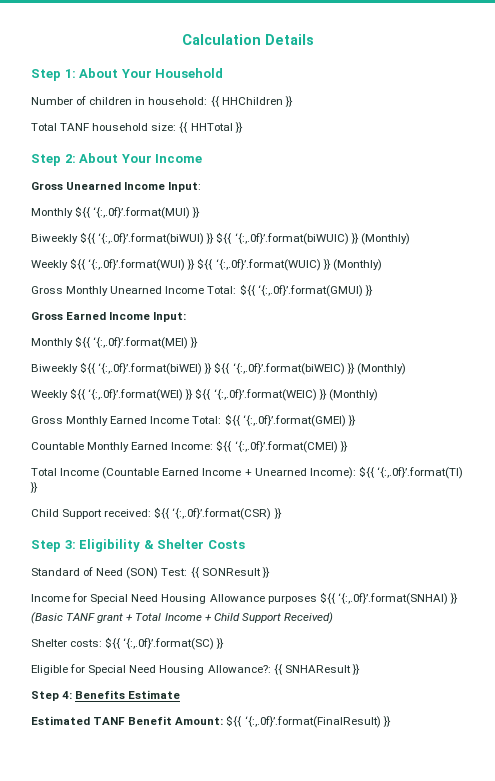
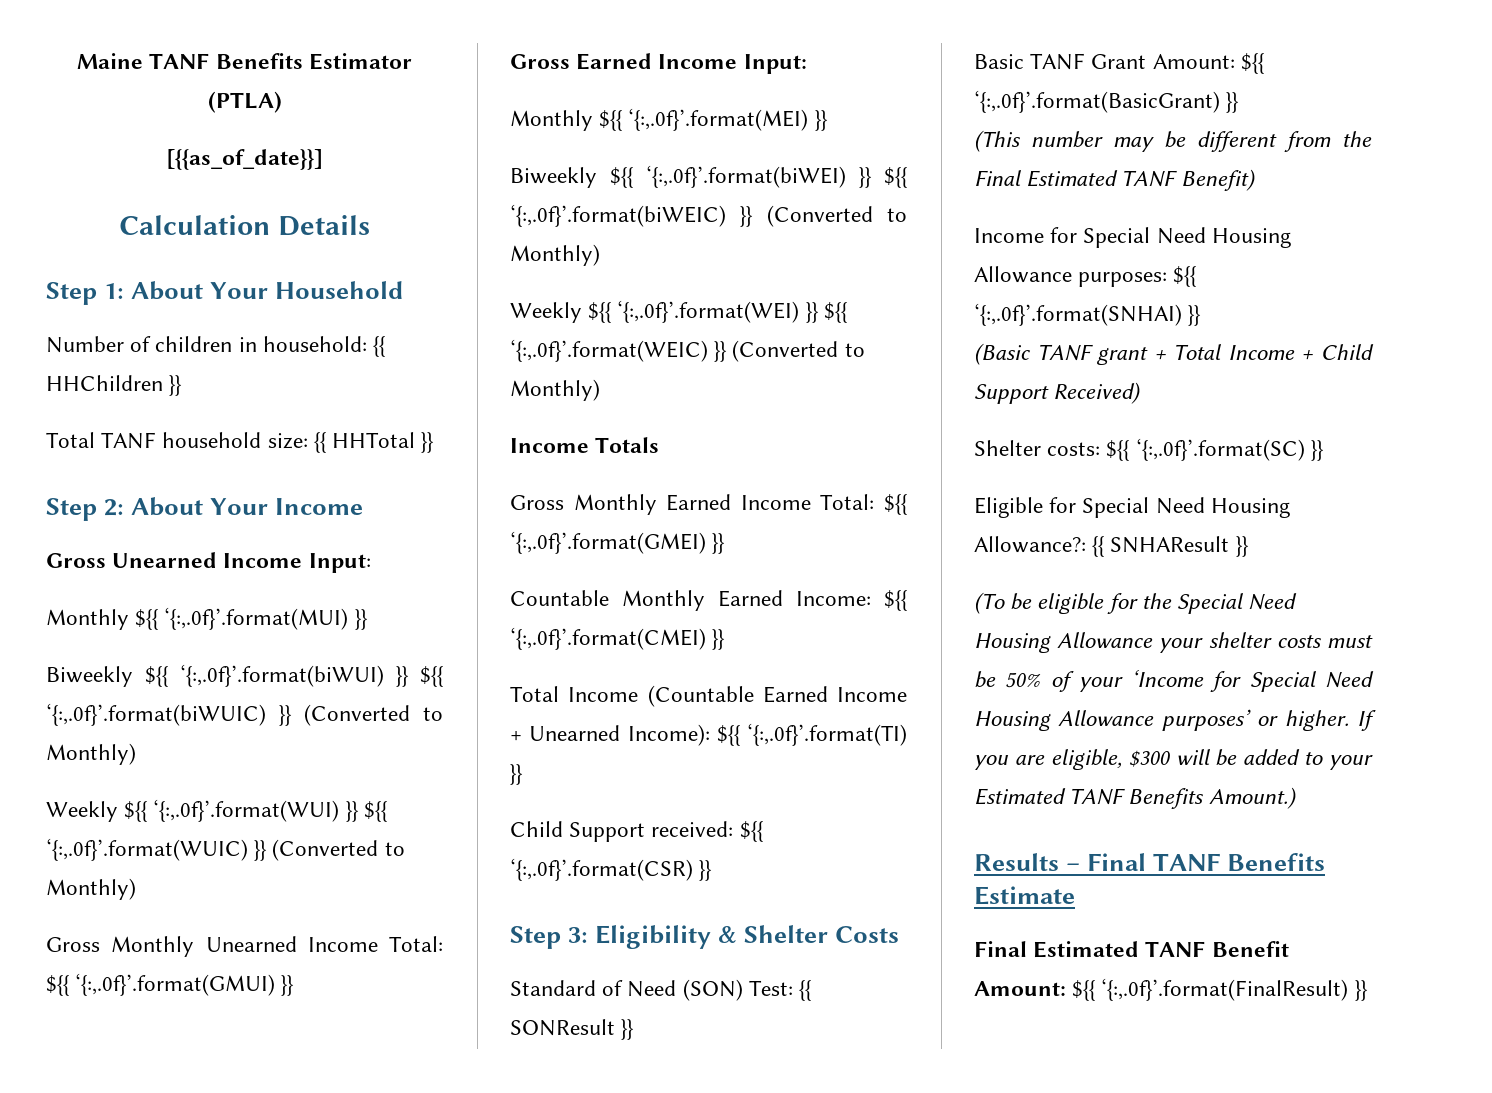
(181, 39) none -> [77,53,412,70] [207,91,282,113] [166,149,323,170] Maine TANF Benefits Estimator (PTLA) // [{{as_of_date}}] //
[360,233,410,245] (Monthly) -> [304,704,443,726] [46,743,136,765] (Converted to Monthly)
[332,259,382,271] (Monthly) -> [272,839,405,861] [46,878,136,900] (Converted to Monthly)
[356,363,406,375] (Monthly) -> [766,205,907,227] [510,244,600,266] (Converted to Monthly)
[328,389,378,401] (Monthly) -> [732,340,865,362] [510,379,600,401] [510,437,660,453] (Converted to Monthly) // Income Totals
(270, 572) none -> [974,53,1265,74] [974,90,1240,113] [974,130,1372,152] [974,169,1256,191] // Basic TANF Grant Amount: ${{ ‘{:,.0f}’.format(BasicGrant) }} // (This number may be different from the Final Estimated TANF Benefit)
[267,595,317,604] purposes -> [1078,272,1168,287] purposes:
[31,691,73,701] Step 4: -> [974,592,1298,614] [974,632,1373,653] [974,670,1374,692] [974,709,1376,731] [974,749,1373,770] [974,787,1297,809] [974,853,1221,871] (To be eligible for the Special Need Housing Allowance your shelter costs must be 50% of your ‘Income for Special Need Housing Allowance purposes’ or higher. If you are eligible, $300 will be added to your Estimated TANF Benefits Amount.) // Results – Final TANF
(181, 694) none -> [974,941,1027,957] Final

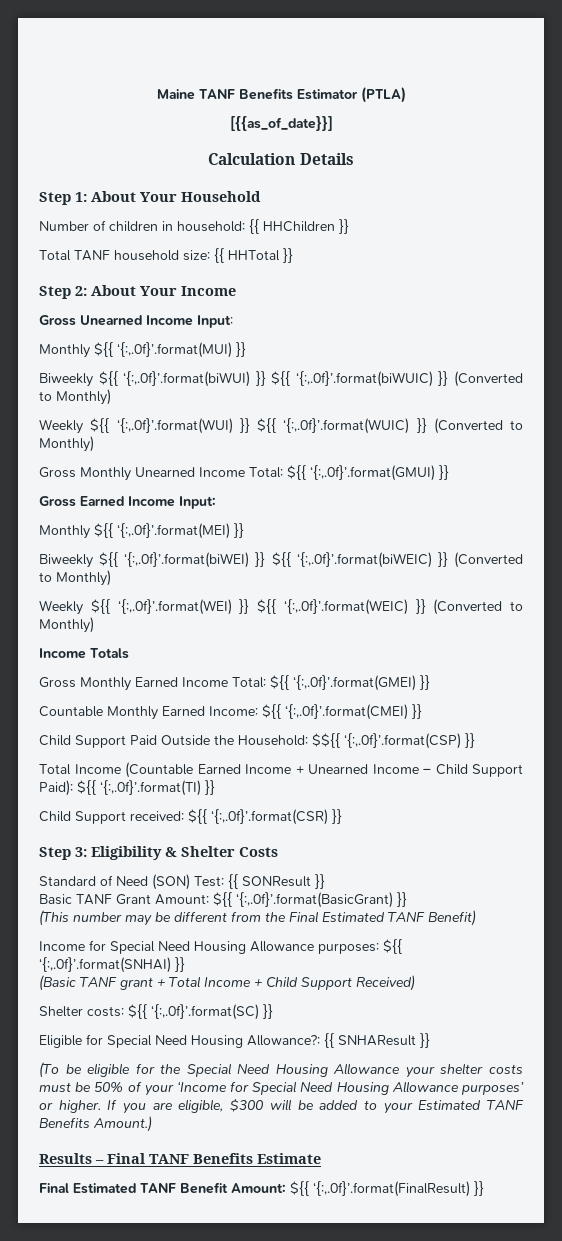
(726, 639) none -> [39,733,475,749] // Child Support Paid Outside the Household: $${{ ‘{:,.0f}’.format(CSP) }}
[627,724,710,746] Income): -> [372,764,523,777] [39,780,73,796] Income – Child Support Paid):

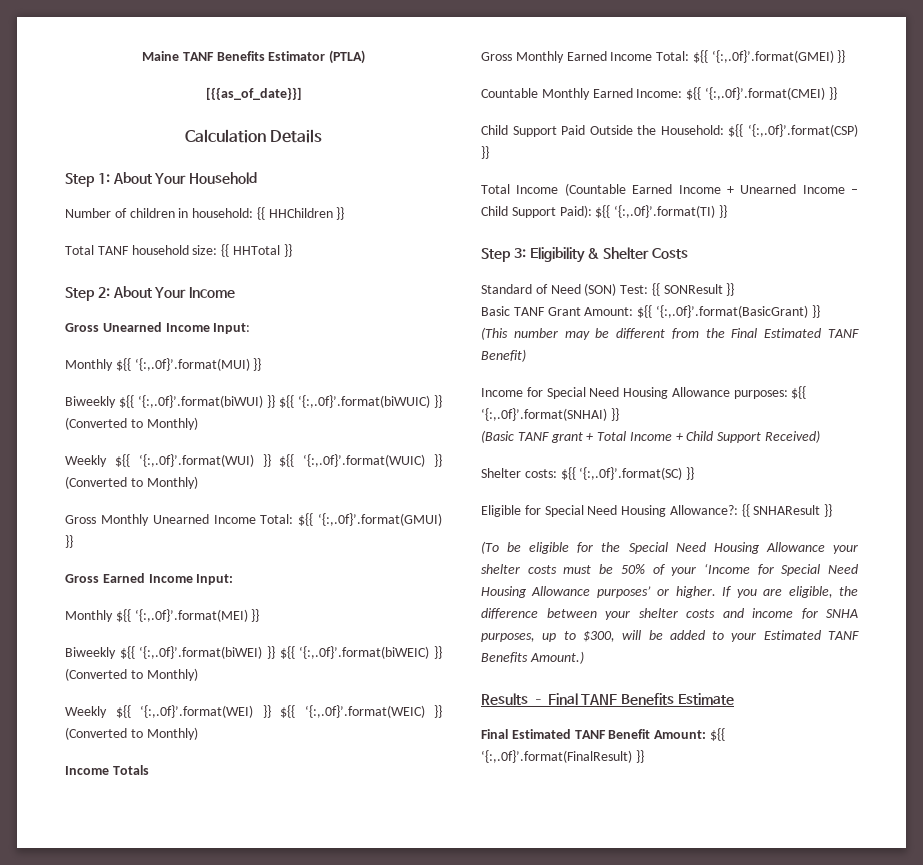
[312,733,340,748] $${{ -> [728,124,744,137] ${{
[39,809,342,825] // Child Support received: ${{ ‘{:,.0f}’.format(CSR) }} -> (727, 211) none
[230,1099,264,1112] $300 -> [839,586,859,596] [481,608,858,620] [481,631,615,642] the difference between your shelter costs and income for SNHA purposes, up to $300,

